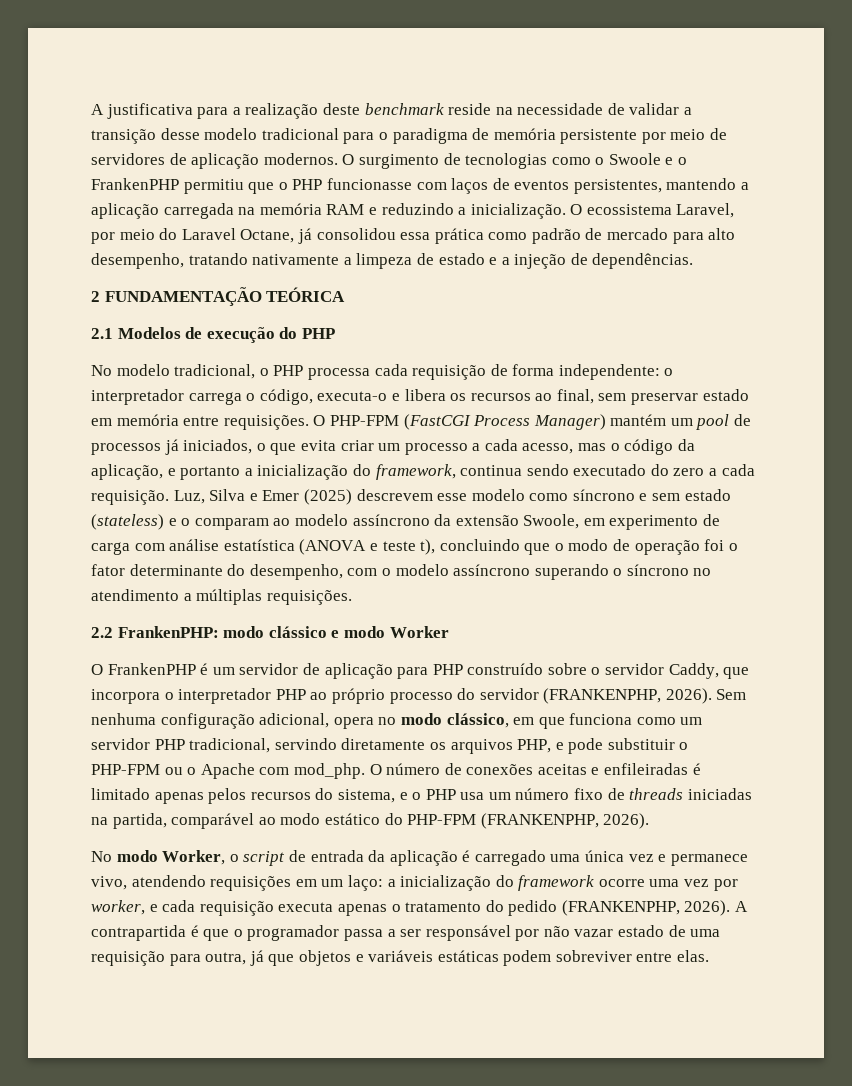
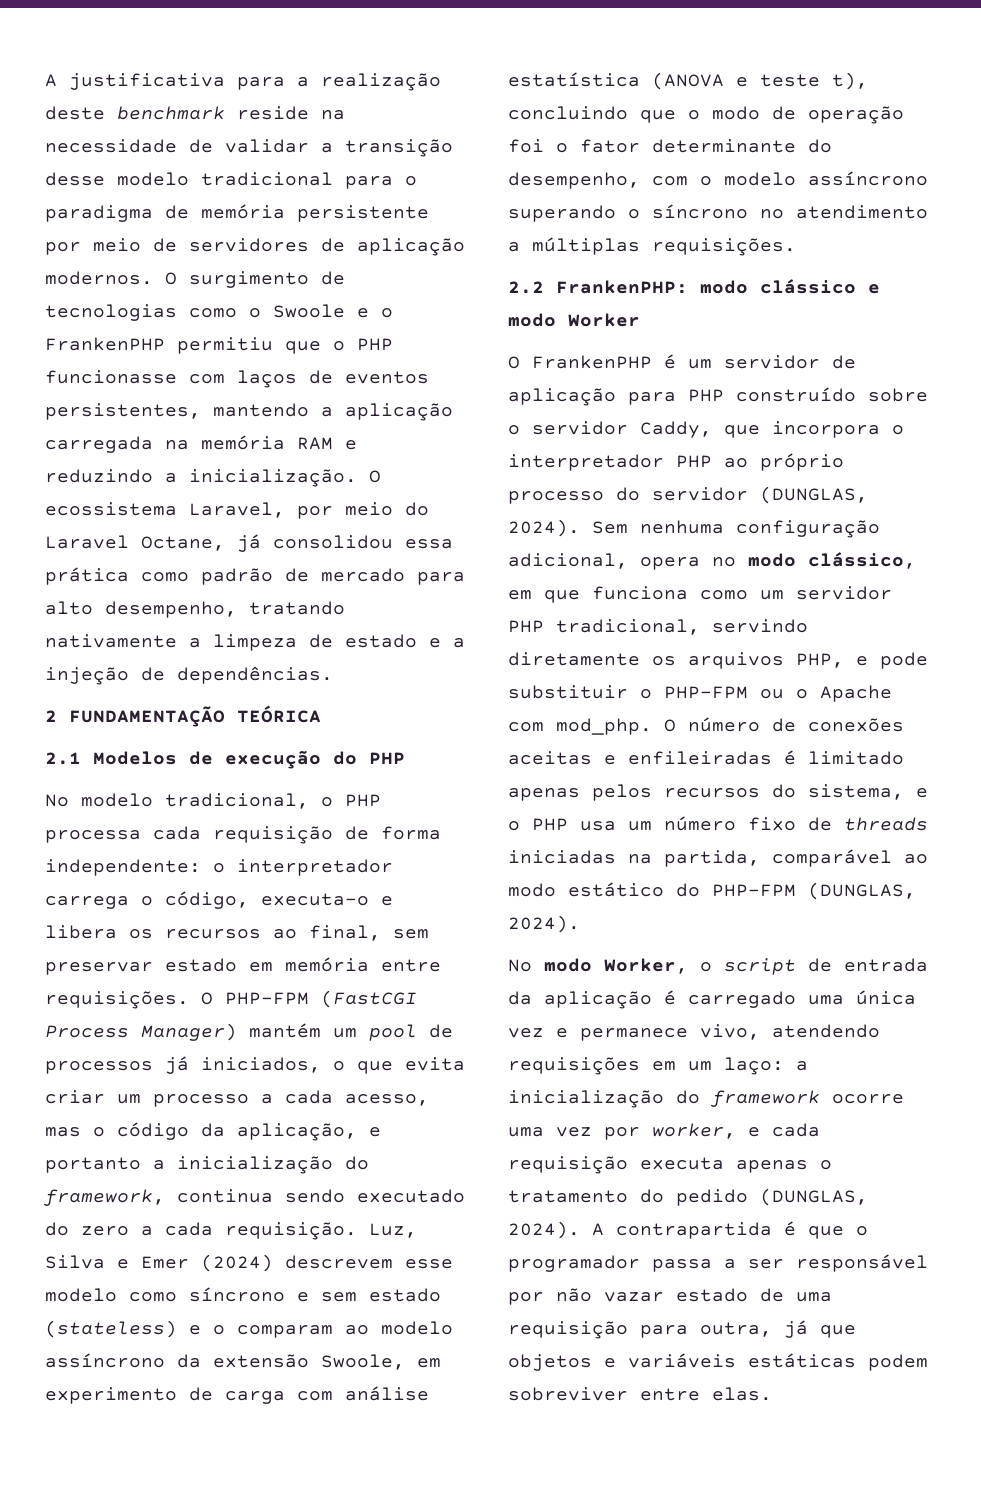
[303,489,352,505] (2025) -> [201,1254,273,1272] (2024)
[543,688,712,704] (FRANKENPHP, 2026). -> [760,486,868,504] [508,519,580,537] (DUNGLAS, 2024).
[480,813,650,829] (FRANKENPHP, 2026). -> [808,882,916,900] [508,915,580,933] (DUNGLAS, 2024).
[561,900,731,916] (FRANKENPHP, 2026). -> [760,1188,868,1206] [508,1221,580,1239] (DUNGLAS, 2024).

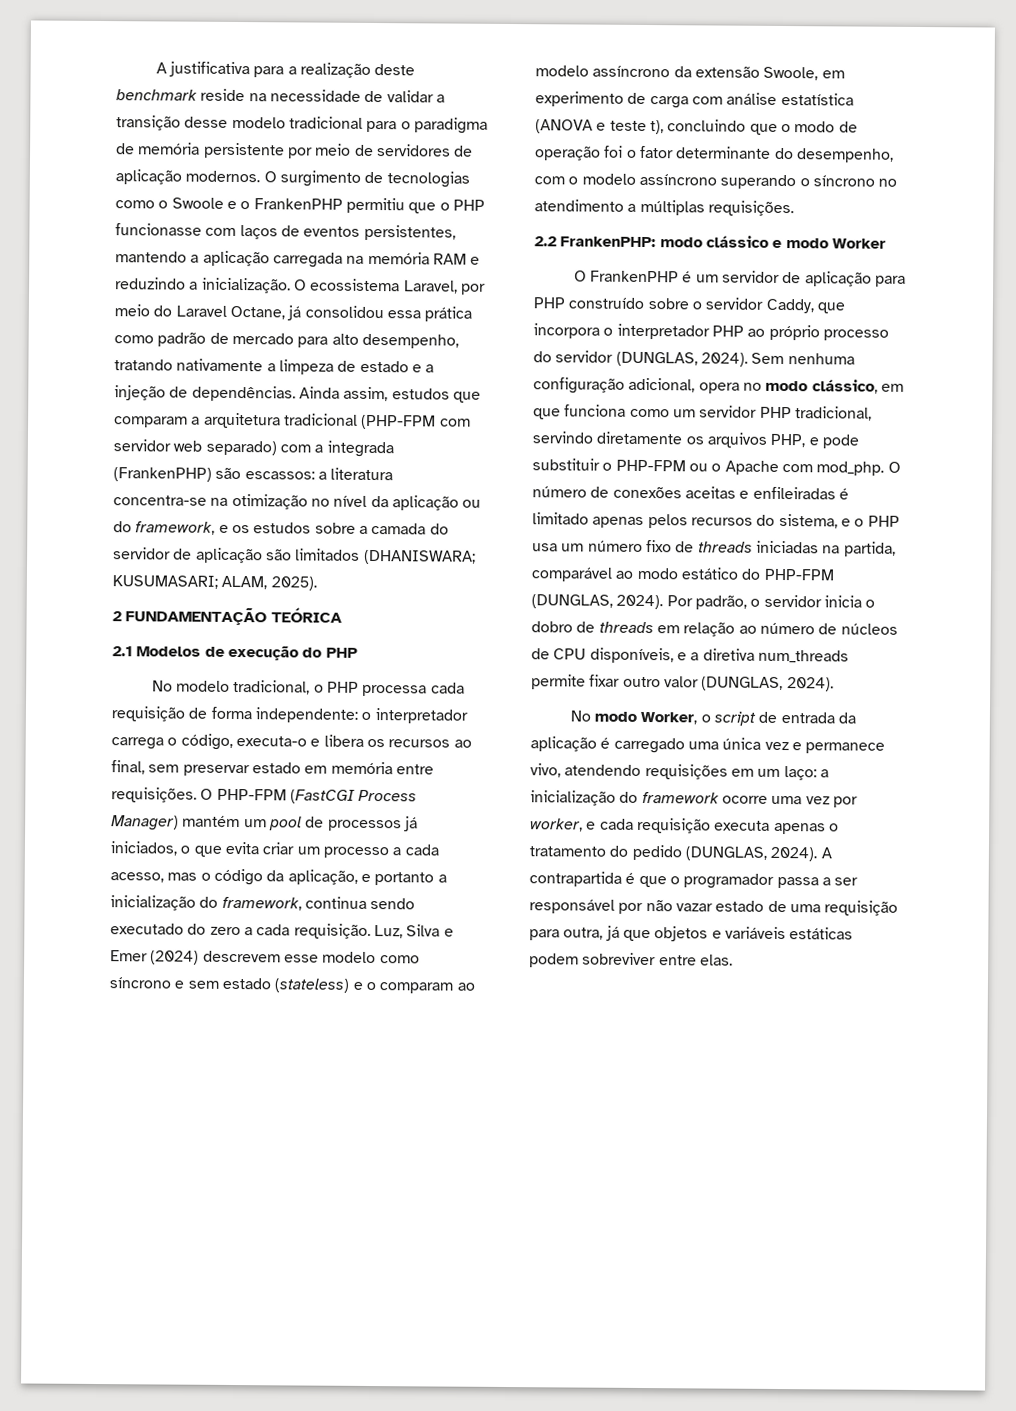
(333, 675) none -> [298,386,481,403] [114,412,471,430] [113,439,394,458] [113,467,394,482] [113,493,482,511] [113,521,449,535] [113,547,476,565] [112,575,317,591] Ainda assim, estudos que comparam a arquitetura tradicional (PHP-FPM com servidor web separado) com a integrada (FrankenPHP) são escassos: a literatura concentra-se na otimização no nível da aplicação ou do framework, e os estudos sobre a camada do servidor de aplicação são limitados (DHANISWARA; KUSUMASARI; ALAM, 2025).
(580, 924) none -> [666,594,876,610] [531,621,898,637] [531,647,849,664] [531,674,834,692] Por padrão, o servidor inicia o dobro de threads em relação ao número de núcleos de CPU disponíveis, e a diretiva num_threads permite fixar outro valor (DUNGLAS, 2024).

